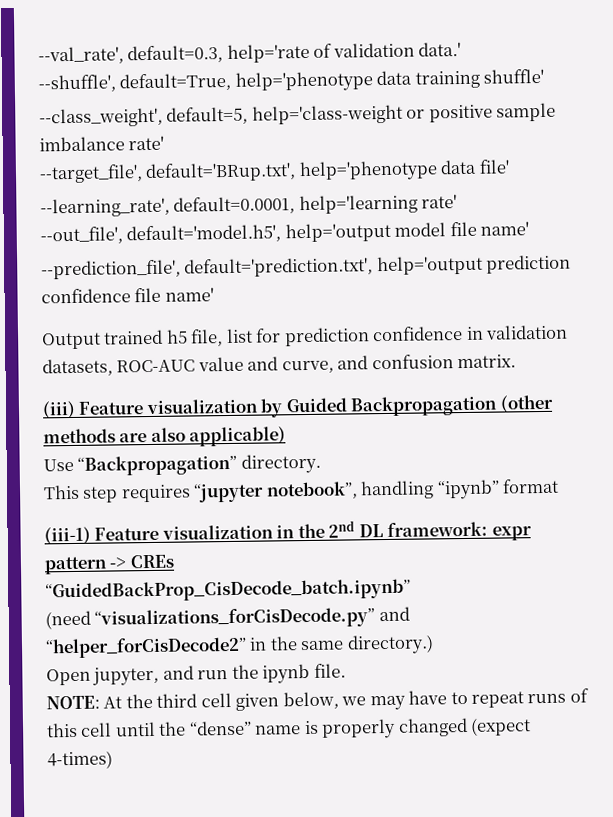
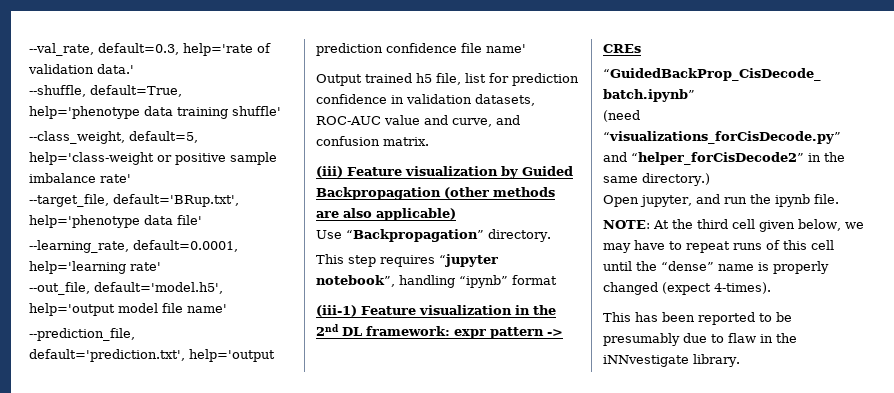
[38,46,124,65] --val_rate', -> [29,43,94,56] --val_rate,
[38,74,116,93] --shuffle', -> [29,85,86,97] --shuffle,
[39,107,163,128] --class_weight', -> [29,131,125,144] --class_weight,
[39,164,143,184] --target_file', -> [29,194,109,207] --target_file,
[40,197,170,218] --learning_rate', -> [29,240,129,253] --learning_rate,
[40,226,123,245] --out_file', -> [29,282,90,295] --out_file,
[41,259,181,280] --prediction_file', -> [29,328,135,341] --prediction_file,
[47,750,113,770] 4-times) -> [714,282,771,294] [603,312,792,325] [603,333,797,346] [603,354,740,367] 4-times). // This has been reported to be presumably due to flaw in the iNNvestigate library.

